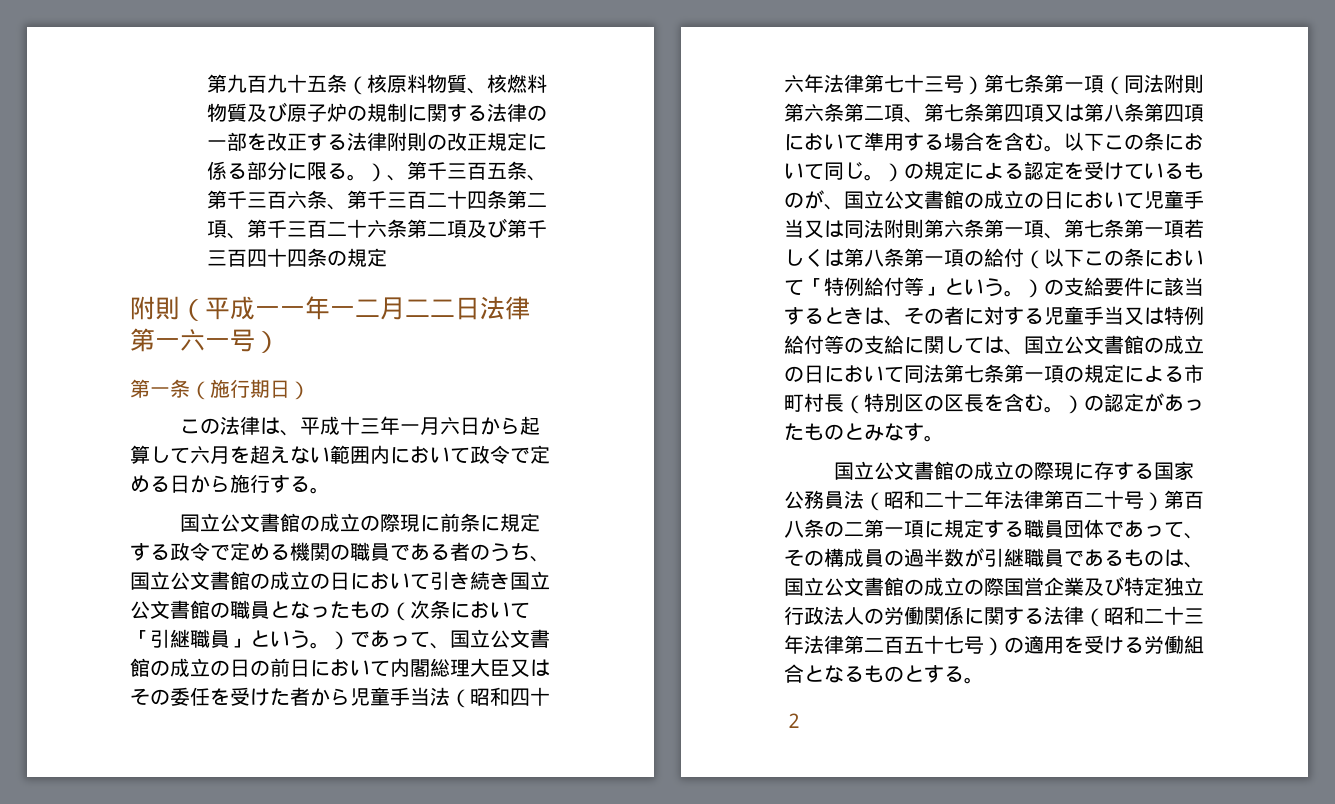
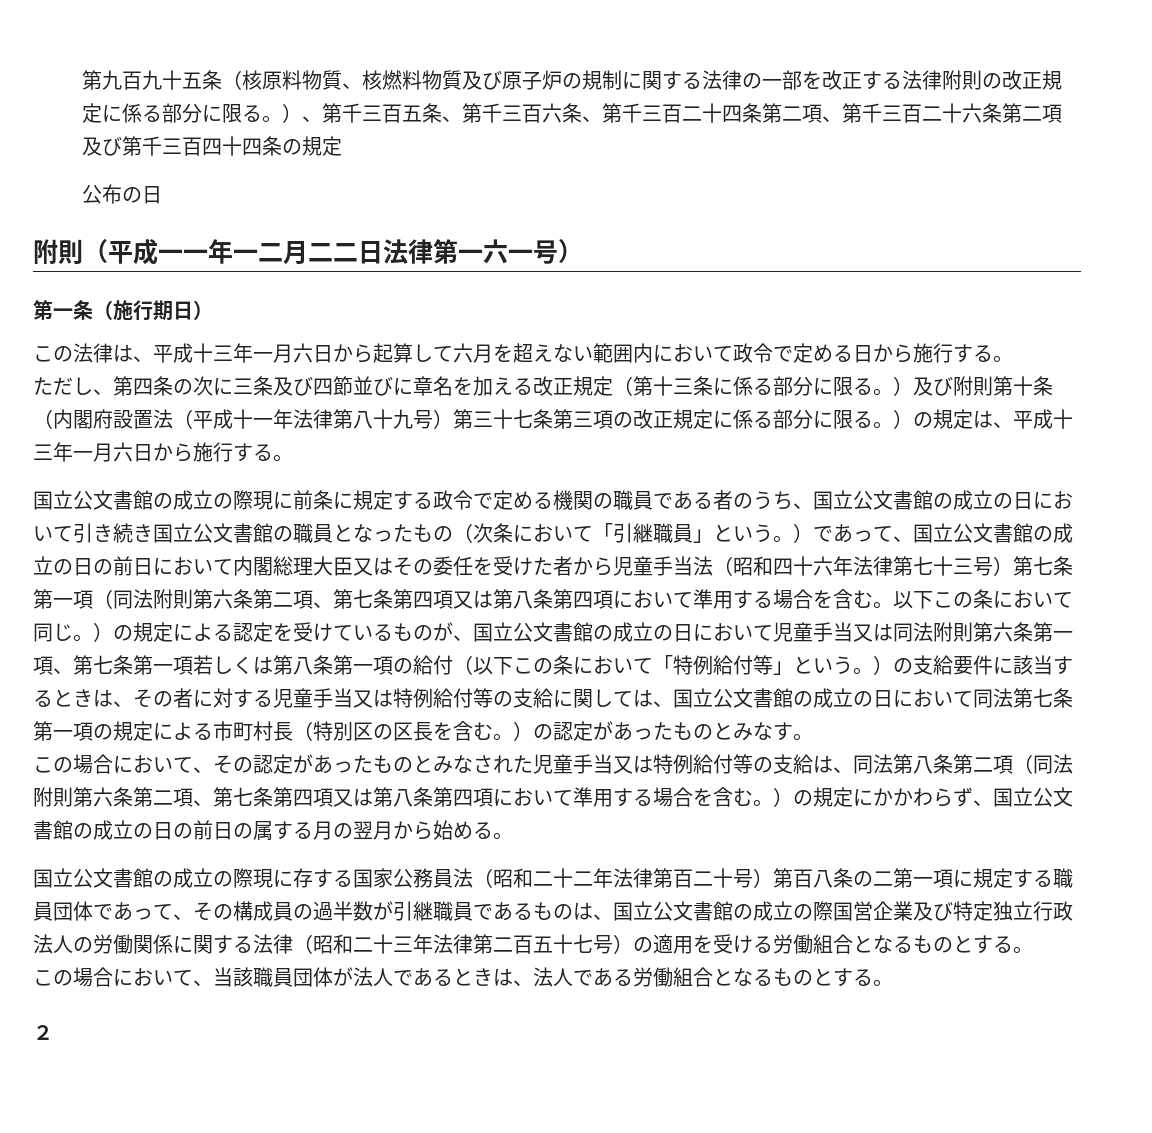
(387, 257) none -> [81,184,162,204] // 公布の日
(330, 490) none -> [33,376,1053,396] [33,409,1073,429] [33,442,293,462] // ただし、第四条の次に三条及び四節並びに章名を加える改正規定（第十三条に係る部分に限る。）及び附則第十条（内閣府設置法（平成十一年法律第八十九号）第三十七条第三項の改正規定に係る部分に限る。）の規定は、平成十三年一月六日から施行する。
(944, 438) none -> [33,754,1073,774] [33,787,1073,807] [33,820,513,841] // この場合において、その認定があったものとみなされた児童手当又は特例給付等の支給は、同法第八条第二項（同法附則第六条第二項、第七条第四項又は第八条第四項において準用する場合を含む。）の規定にかかわらず、国立公文書館の成立の日の前日の属する月の翌月から始める。
(984, 680) none -> [33,967,893,987] // この場合において、当該職員団体が法人であるときは、法人である労働組合となるものとする。

